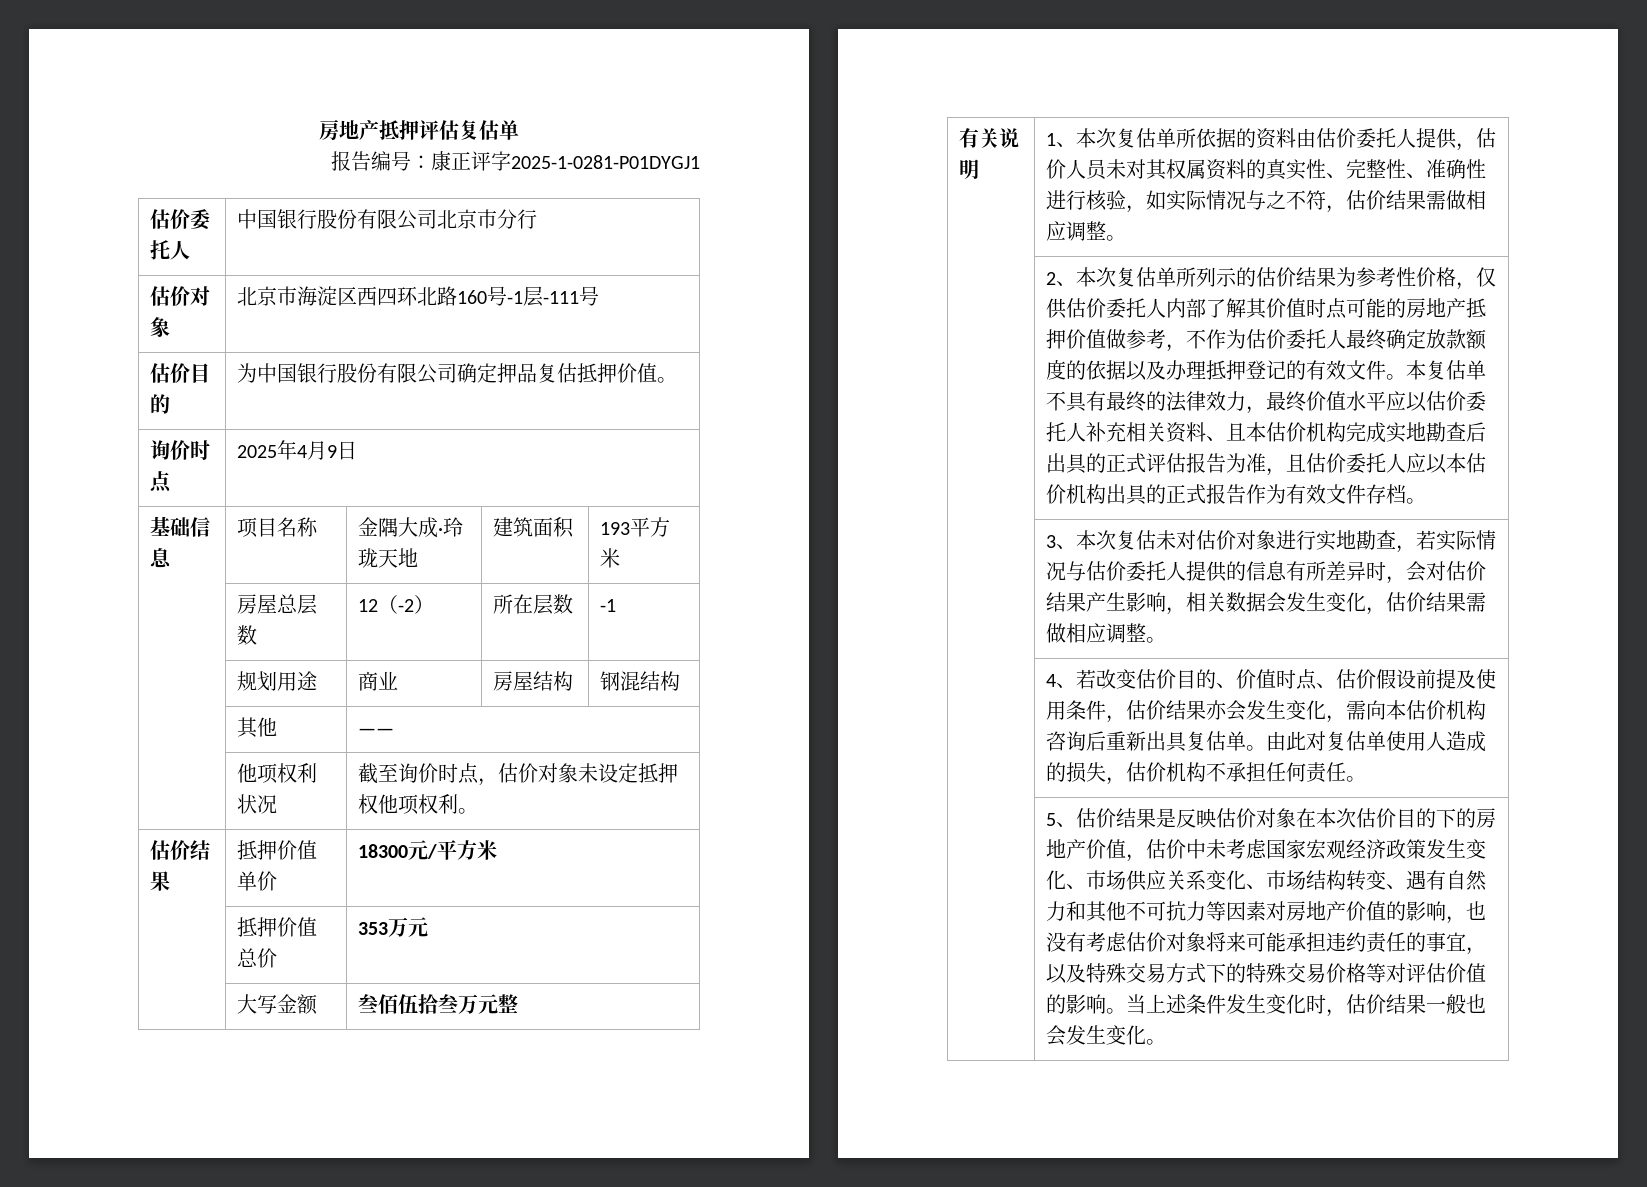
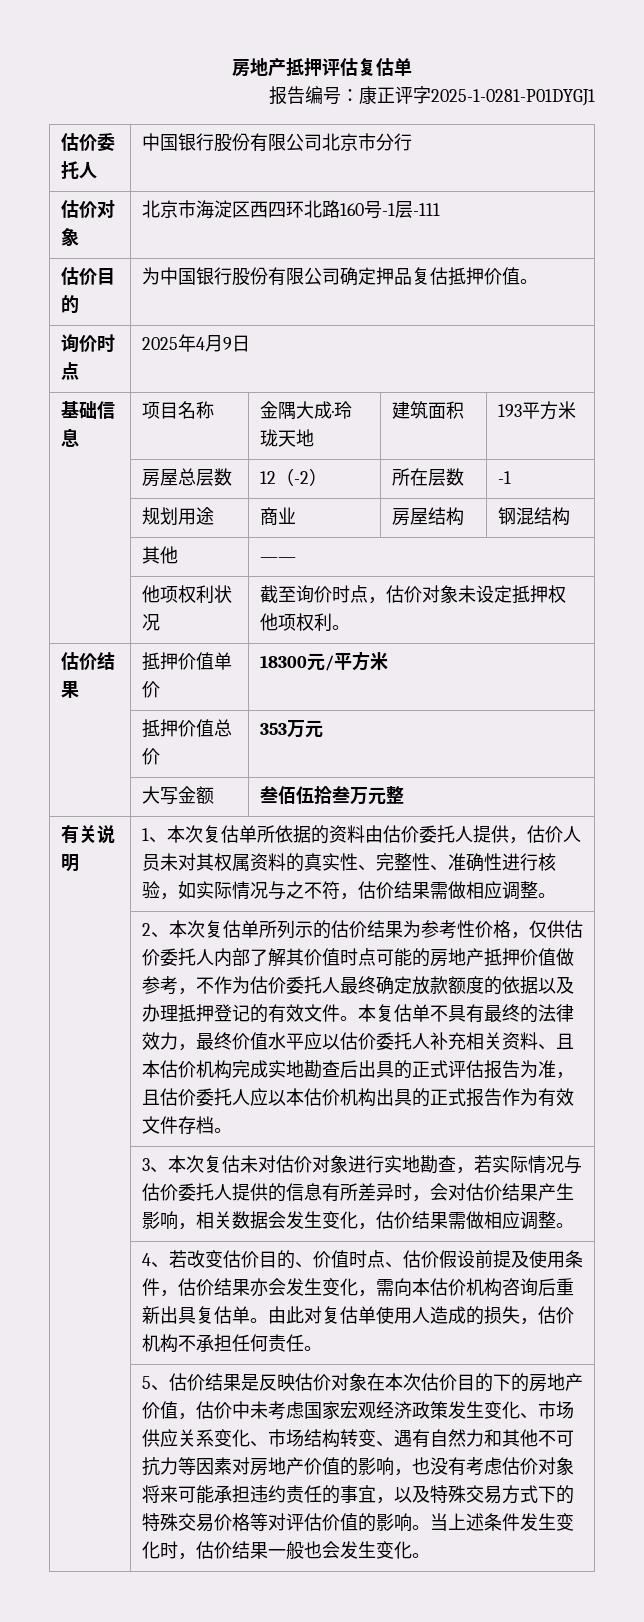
[578,286,599,306] 号 -> (440, 209) none

